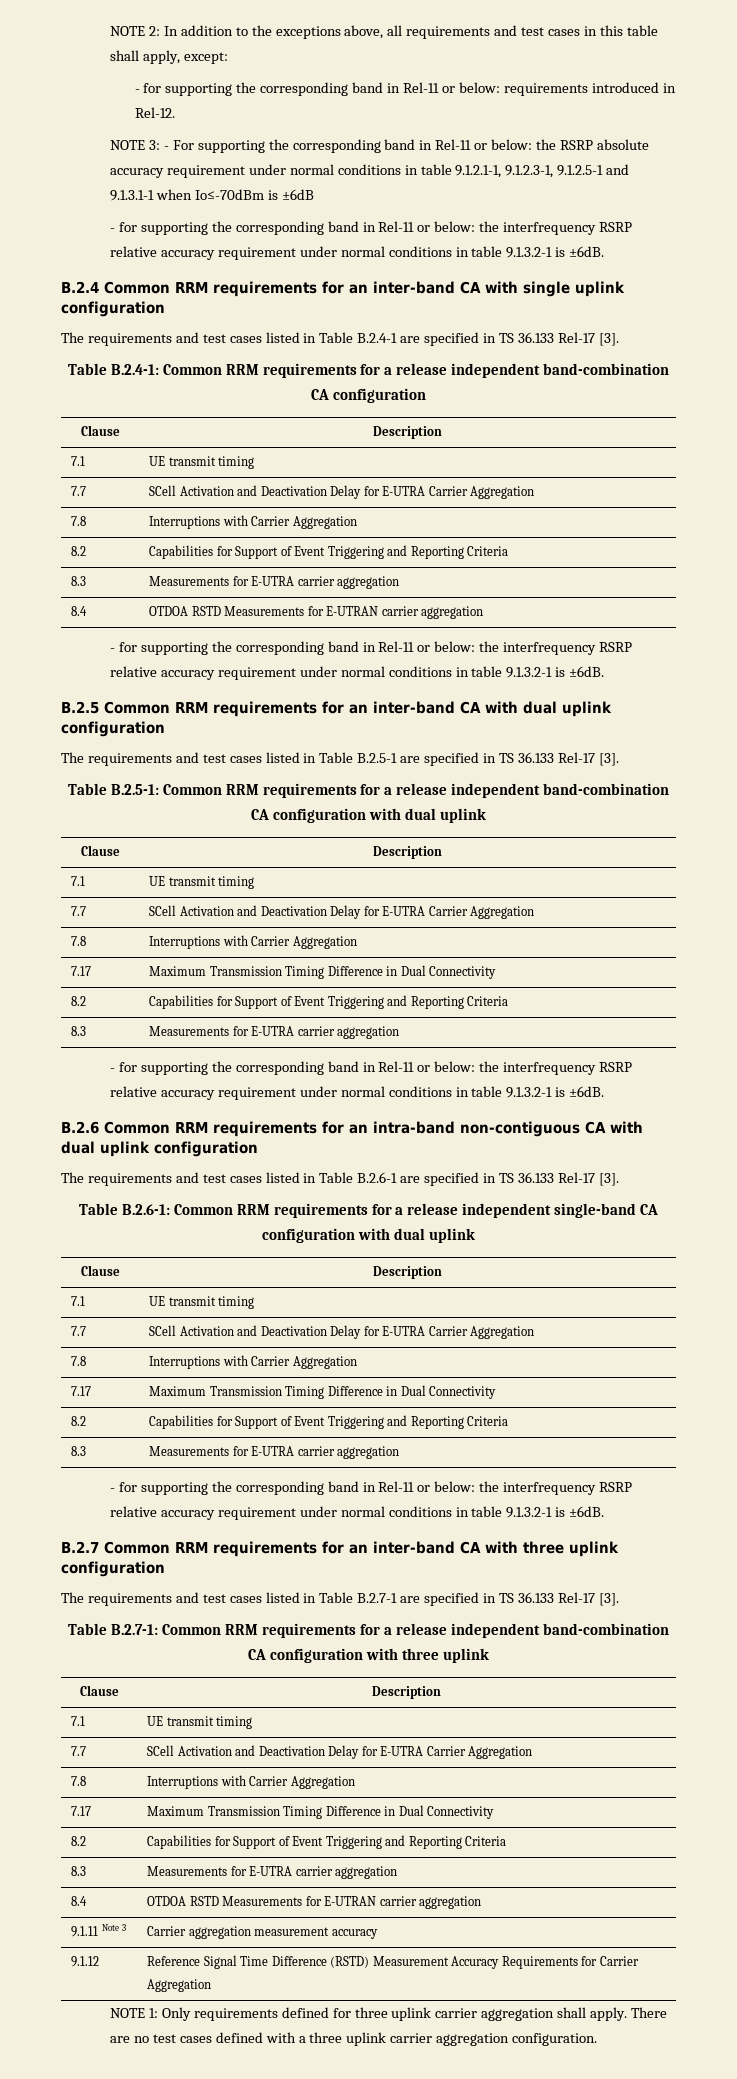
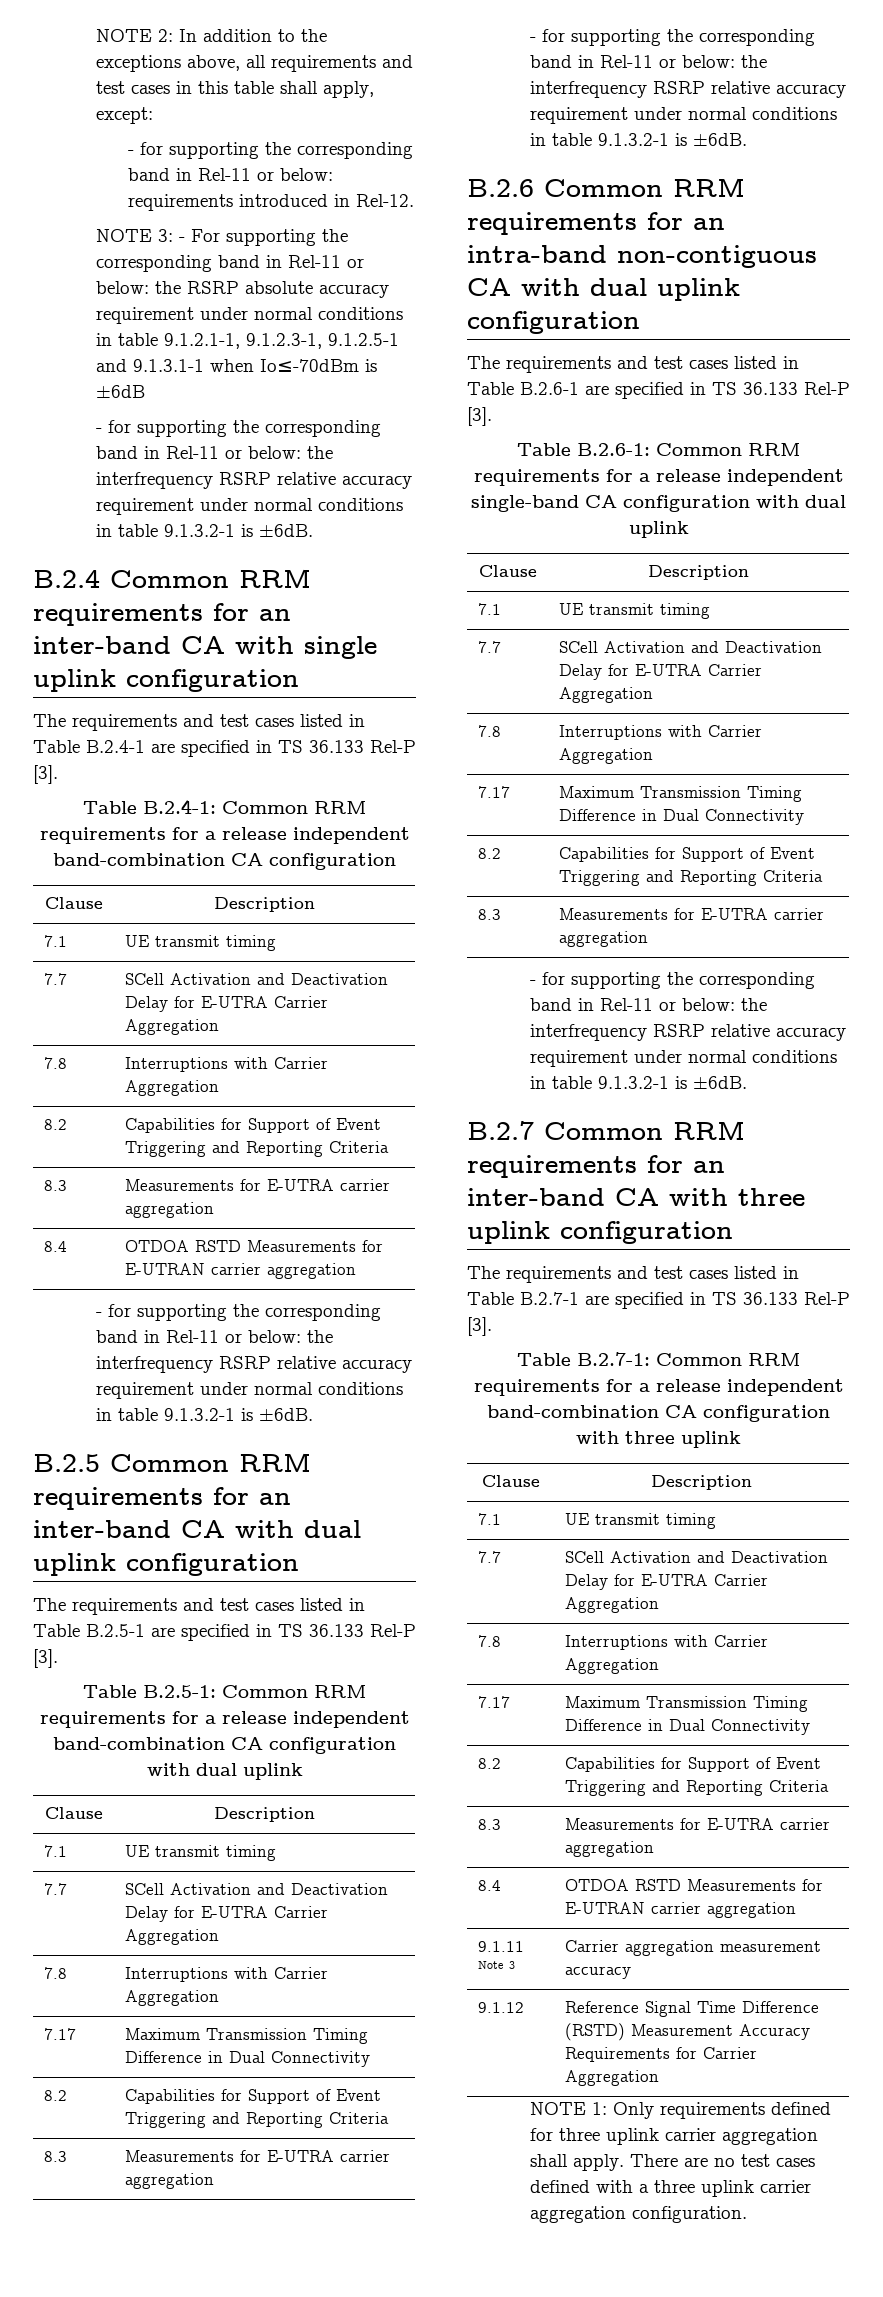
[557,332,595,343] Rel-17 -> [370,740,416,753] Rel-P
[557,752,595,763] Rel-17 -> [370,1624,416,1637] Rel-P
[557,1172,595,1183] Rel-17 -> [804,382,850,395] Rel-P
[557,1592,595,1603] Rel-17 -> [804,1292,850,1305] Rel-P

